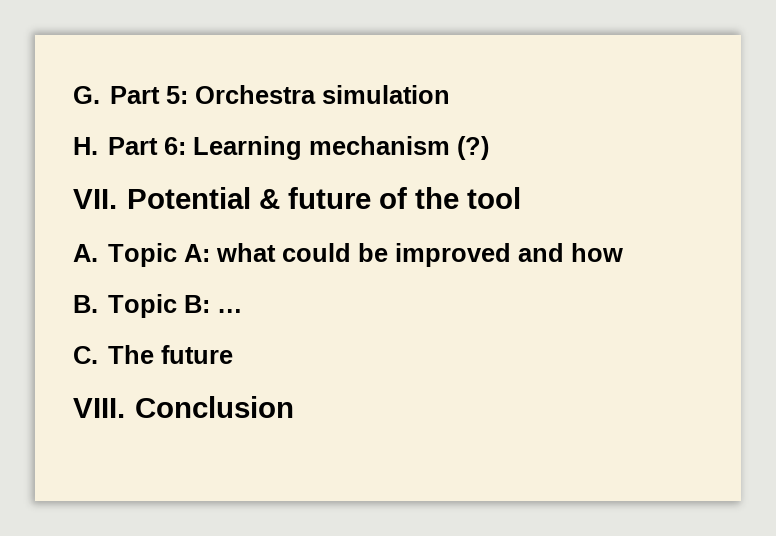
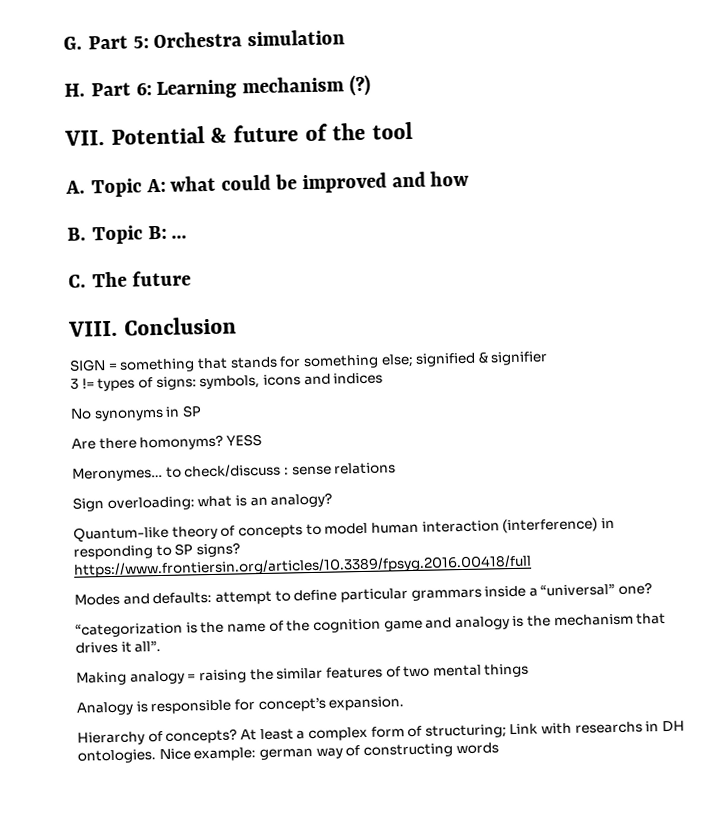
(294, 407) none -> [69,351,549,373] [70,372,384,392] [70,405,202,422] [71,433,262,451] [72,462,397,482] [72,492,333,512] [73,517,615,542] [73,542,240,560] [73,554,532,578] [74,582,653,606] [75,612,667,638] [75,641,162,654] [76,663,530,686] [76,696,405,716] [77,720,686,746] [77,742,499,764] // SIGN = something that stands for something else; signified & signifier // 3 != types of signs: symbols, icons and indices // No synonyms in SP // Are there homonyms? YESS // Meronymes… to check/discuss : sense relations // Sign overloading: what is an analogy? // Quantum-like theory of concepts to model human interaction (interference) in responding to SP signs? https://www.frontiersin.org/articles/10.3389/fpsyg.2016.00418/full // Modes and defaults: attempt to define particular grammars inside a “universal” one? // “categorization is the name of the cognition game and analogy is the mechanism that drives it all”. // Making analogy = raising the similar features of two mental things // Analogy is responsible for concept’s expansion. // Hierarchy of concepts? At least a complex form of structuring; Link with researchs in DH ontologies. Nice example: german way of constructing words

